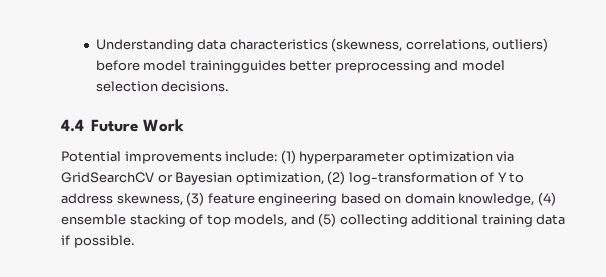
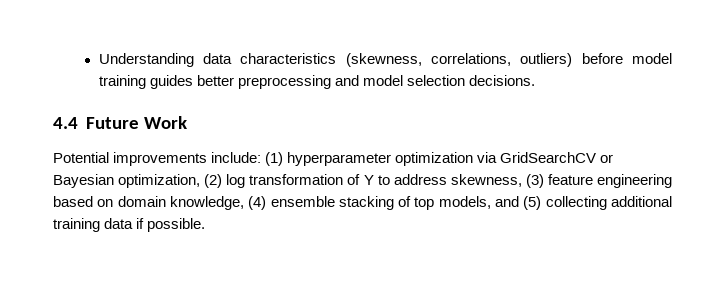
[189,60,286,73] trainingguides -> [98,75,193,89] training guides
[348,172,477,185] log-transformation -> [226,174,344,188] log transformation

